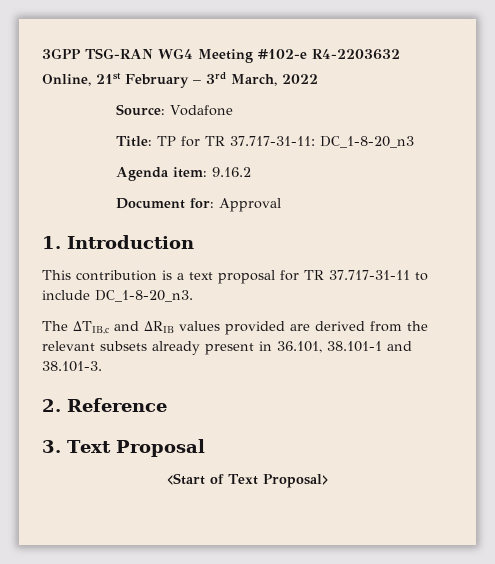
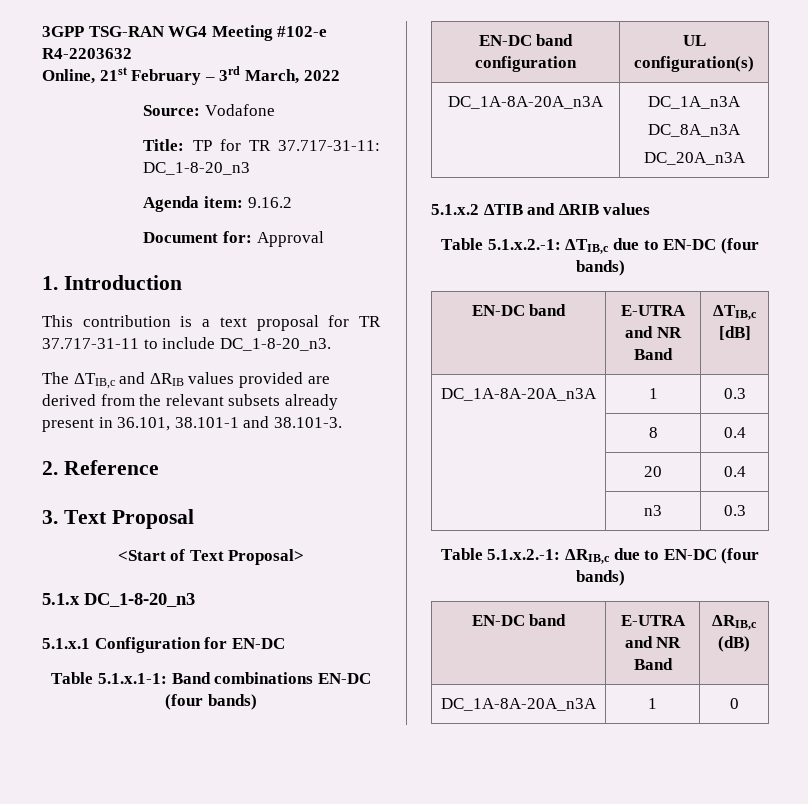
(329, 481) none -> [42,593,195,607] [42,637,285,653] [51,672,371,684] [165,694,257,710] [478,34,574,46] [475,56,577,72] [682,35,706,46] [634,56,754,72] [448,96,604,109] [648,96,741,109] [648,124,741,137] [643,152,746,165] [431,203,651,215] [441,238,759,254] [575,260,625,276] [471,304,567,316] [621,305,686,316] [625,326,682,338] [634,348,673,360] [713,305,757,320] [718,326,751,340] [441,388,597,401] [648,388,658,399] [723,388,746,399] [648,427,658,438] [723,427,746,438] [644,466,662,477] [723,466,746,477] [644,505,662,516] [723,505,746,516] [440,548,760,564] [575,570,625,586] [471,614,567,626] [620,615,686,626] [624,636,682,648] [633,658,673,670] [712,615,757,630] [718,636,750,652] [441,698,597,711] [648,698,657,709] [729,698,739,709] // 5.1.x DC_1-8-20_n3 // 5.1.x.1 Configuration for EN-DC // Table 5.1.x.1-1: Band combinations EN-DC (four bands) // EN-DC band configuration | UL configuration(s) // DC_1A-8A-20A_n3A | DC_1A_n3A // DC_8A_n3A // DC_20A_n3A // 5.1.x.2 ∆TIB and ∆RIB values // Table 5.1.x.2.-1: ΔTIB,c due to EN-DC (four bands) // EN-DC band | E-UTRA and NR Band | ΔTIB,c [dB] // DC_1A-8A-20A_n3A | 1 | 0.3 // | 8 | 0.4 // | 20 | 0.4 // | n3 | 0.3 // Table 5.1.x.2.-1: ΔRIB,c due to EN-DC (four bands) // EN-DC band | E-UTRA and NR Band | ΔRIB,c (dB) // DC_1A-8A-20A_n3A | 1 | 0

